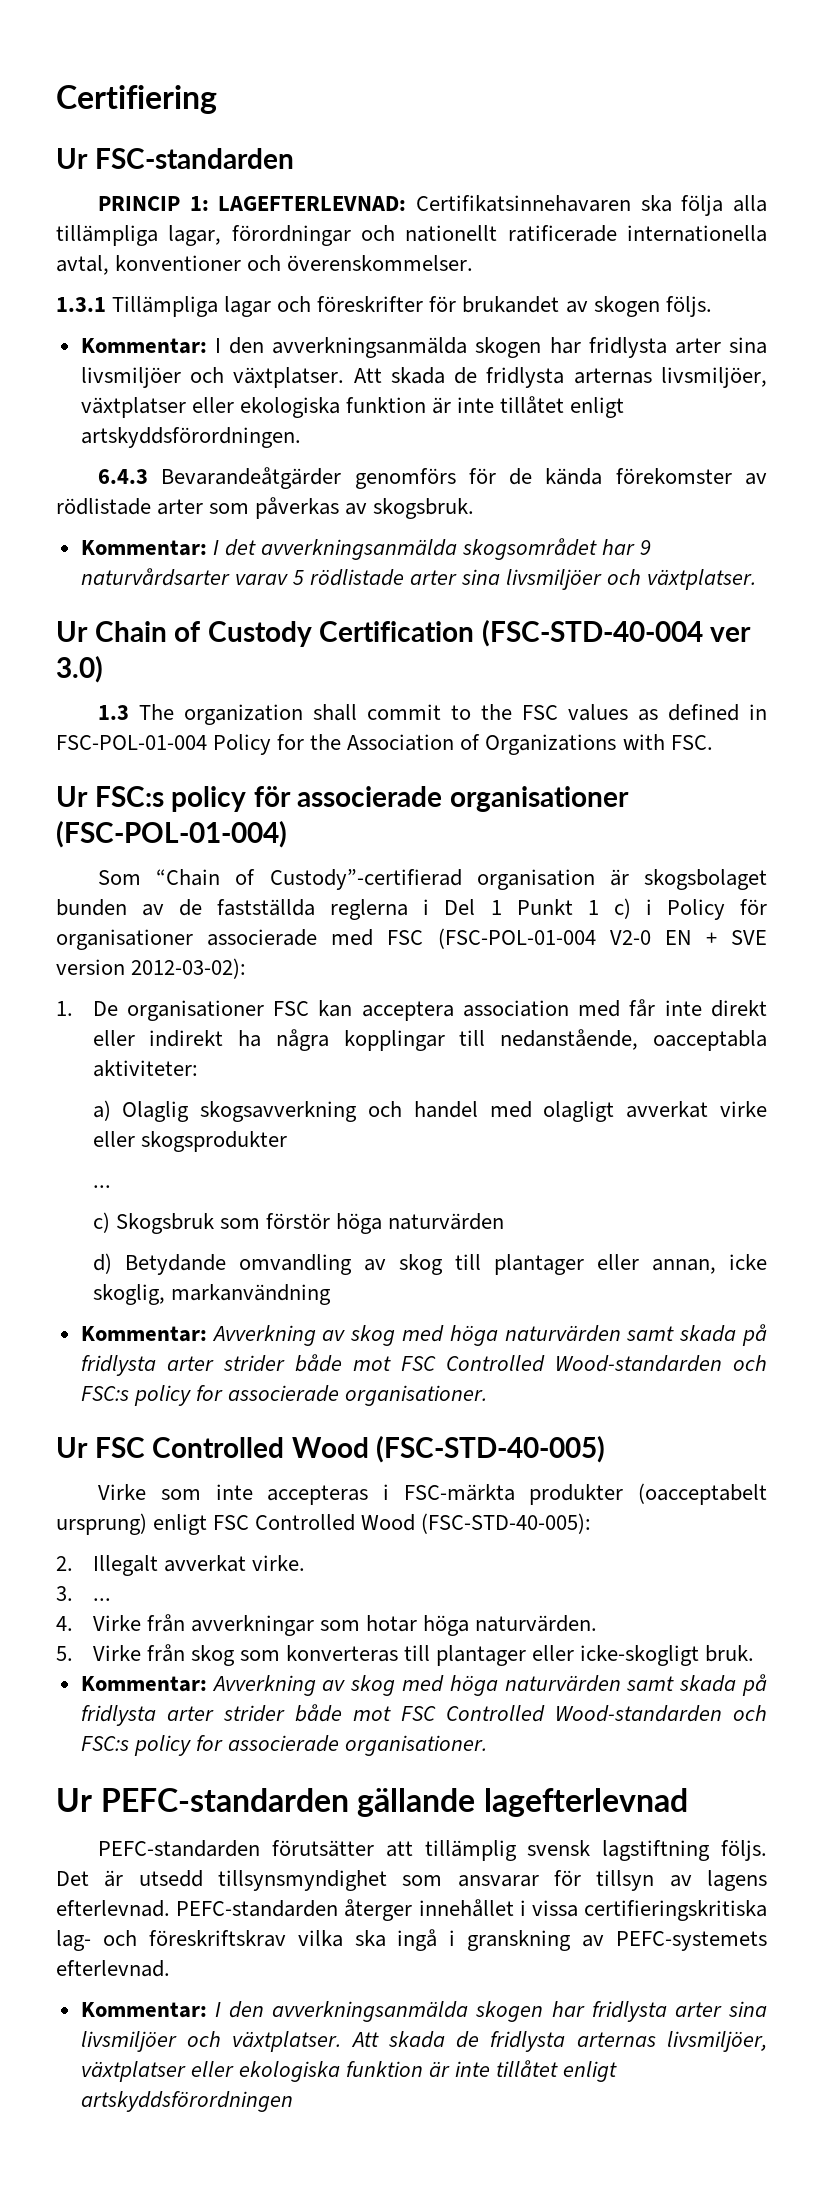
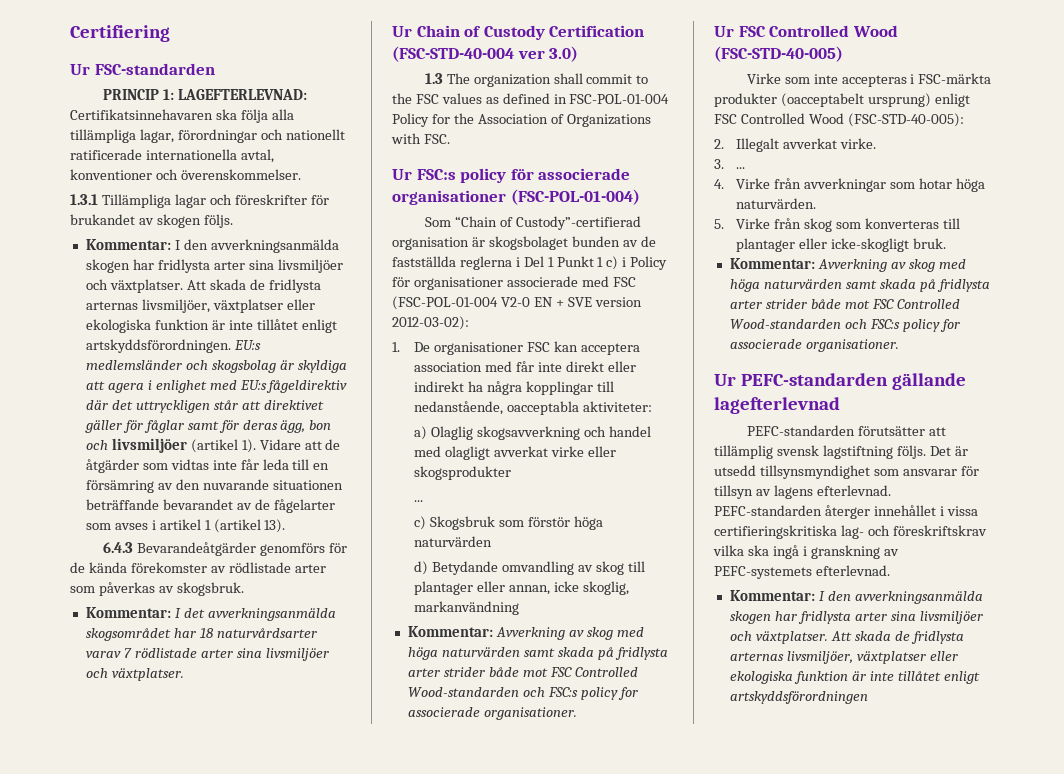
(301, 437) none -> [233,340,261,350] [85,360,347,373] [85,380,348,393] [85,400,324,413] [84,420,332,433] [85,438,341,453] [85,459,330,473] [85,479,343,493] [85,499,335,513] [85,519,286,533] EU:s medlemsländer och skogsbolag är skyldiga att agera i enlighet med EU:s fågeldirektiv där det uttryckligen står att direktivet gäller för fåglar samt för deras ägg, bon och livsmiljöer (artikel 1). Vidare att de åtgärder som vidtas inte får leda till en försämring av den nuvarande situationen beträffande bevarandet av de fågelarter som avses i artikel 1 (artikel 13).
[640,540,652,555] 9 -> [199,628,214,638] 18
[292,570,304,585] 5 -> [123,648,132,658] 7

